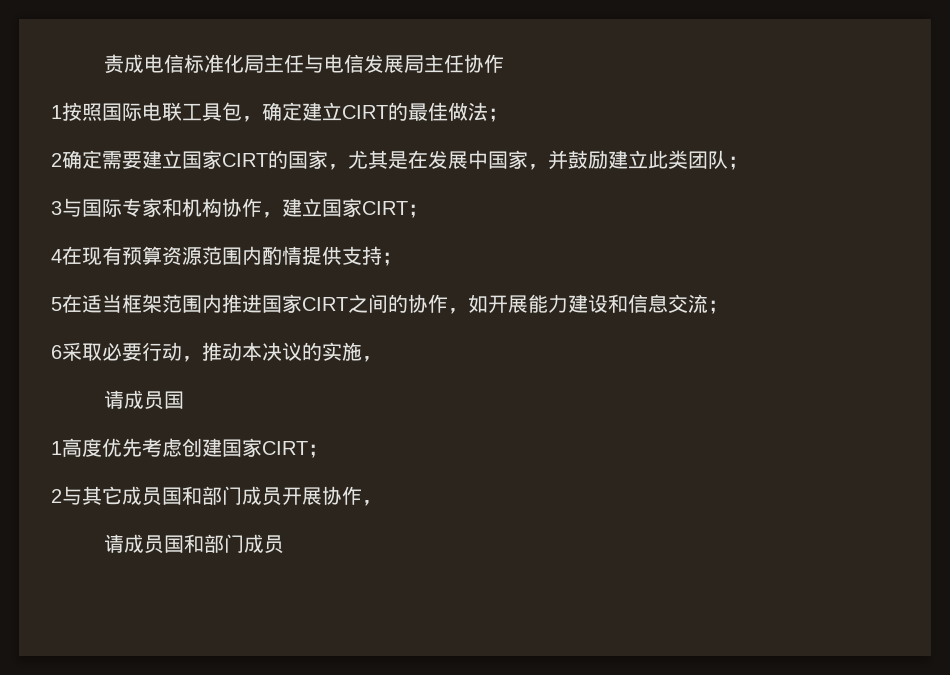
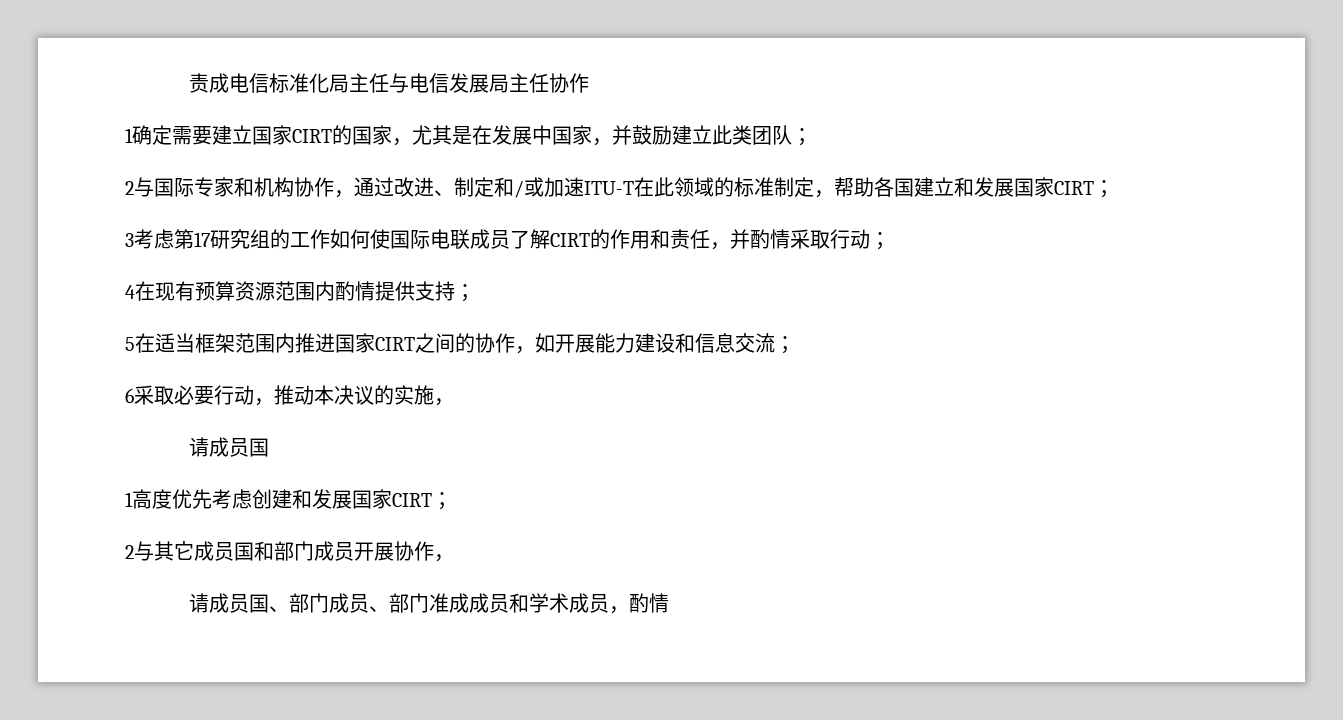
[62,102,508,122] [51,153,62,167] 按照国际电联工具包，确定建立CIRT的最佳做法； // 2 -> (133, 135) none
[51,201,62,215] 3 -> [125,181,134,195] 2
[282,198,408,217] 建立国家CIRT -> [354,177,1114,198] [125,229,870,250] 通过改进、制定和/或加速ITU-T在此领域的标准制定，帮助各国建立和发展国家CIRT； // 3考虑第17研究组的工作如何使国际电联成员了解CIRT的作用和责任，并酌情采取行动
(222, 447) none -> [292,489,352,509] 和发展
[183,534,284,554] 和部门成员 -> [269,593,670,614] 、部门成员、部门准成成员和学术成员，酌情

